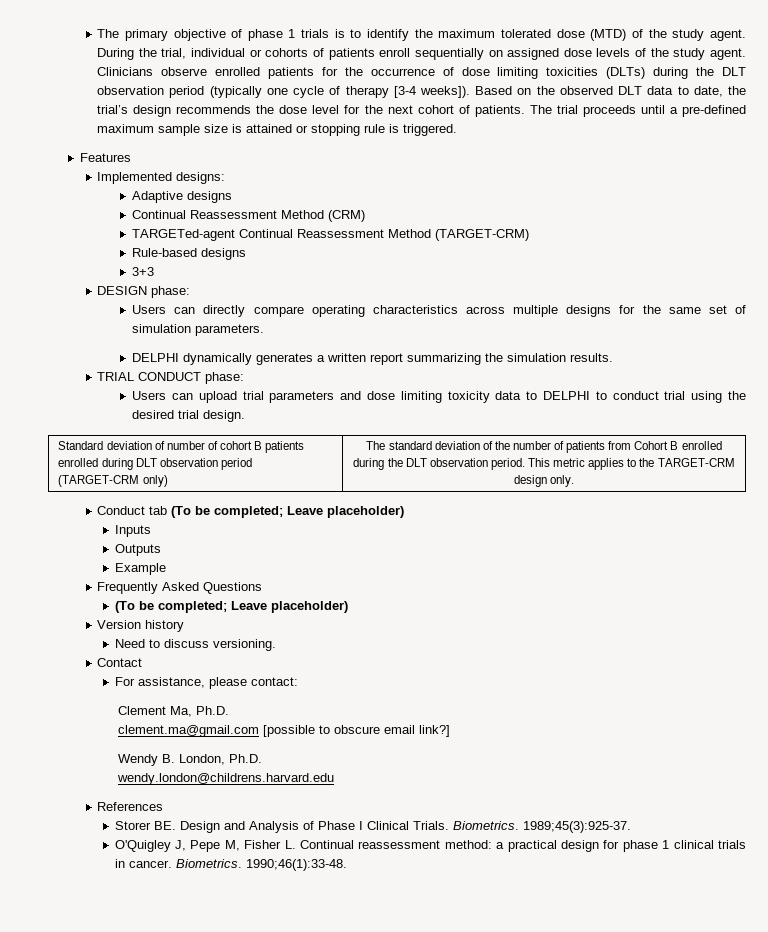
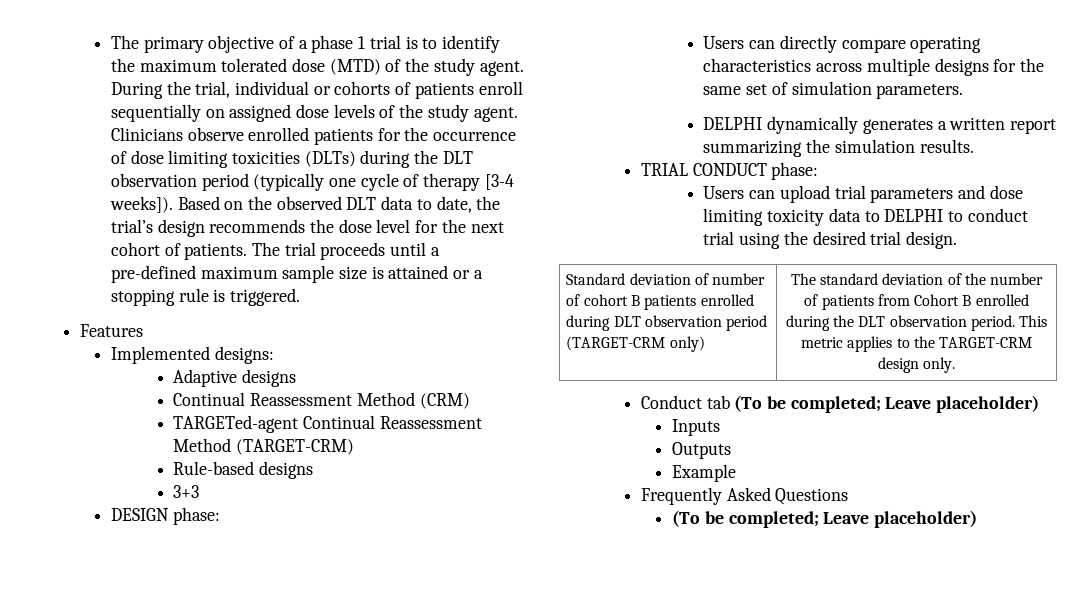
[247,29,330,41] phase 1 trials -> [298,35,401,53] a phase 1 trial
(309, 129) none -> [473,270,483,279] a
[97,620,185,632] [114,639,276,651] [97,658,143,667] [114,677,298,689] [117,706,229,717] [117,725,450,737] [117,754,262,766] [116,773,334,785] [97,802,164,811] [114,821,631,833] [114,840,746,852] [114,859,347,871] // Version history // Need to discuss versioning. // Contact // For assistance, please contact: // Clement Ma, Ph.D. // clement.ma@gmail.com [possible to obscure email link?] // Wendy B. London, Ph.D. // wendy.london@childrens.harvard.edu // References // Storer BE. Design and Analysis of Phase I Clinical Trials. Biometrics. 1989;45(3):925-37. // O'Quigley J, Pepe M, Fisher L. Continual reassessment method: a practical design for phase 1 clinical trials in cancer. Biometrics. 1990;46(1):33-48. -> (977, 519) none

